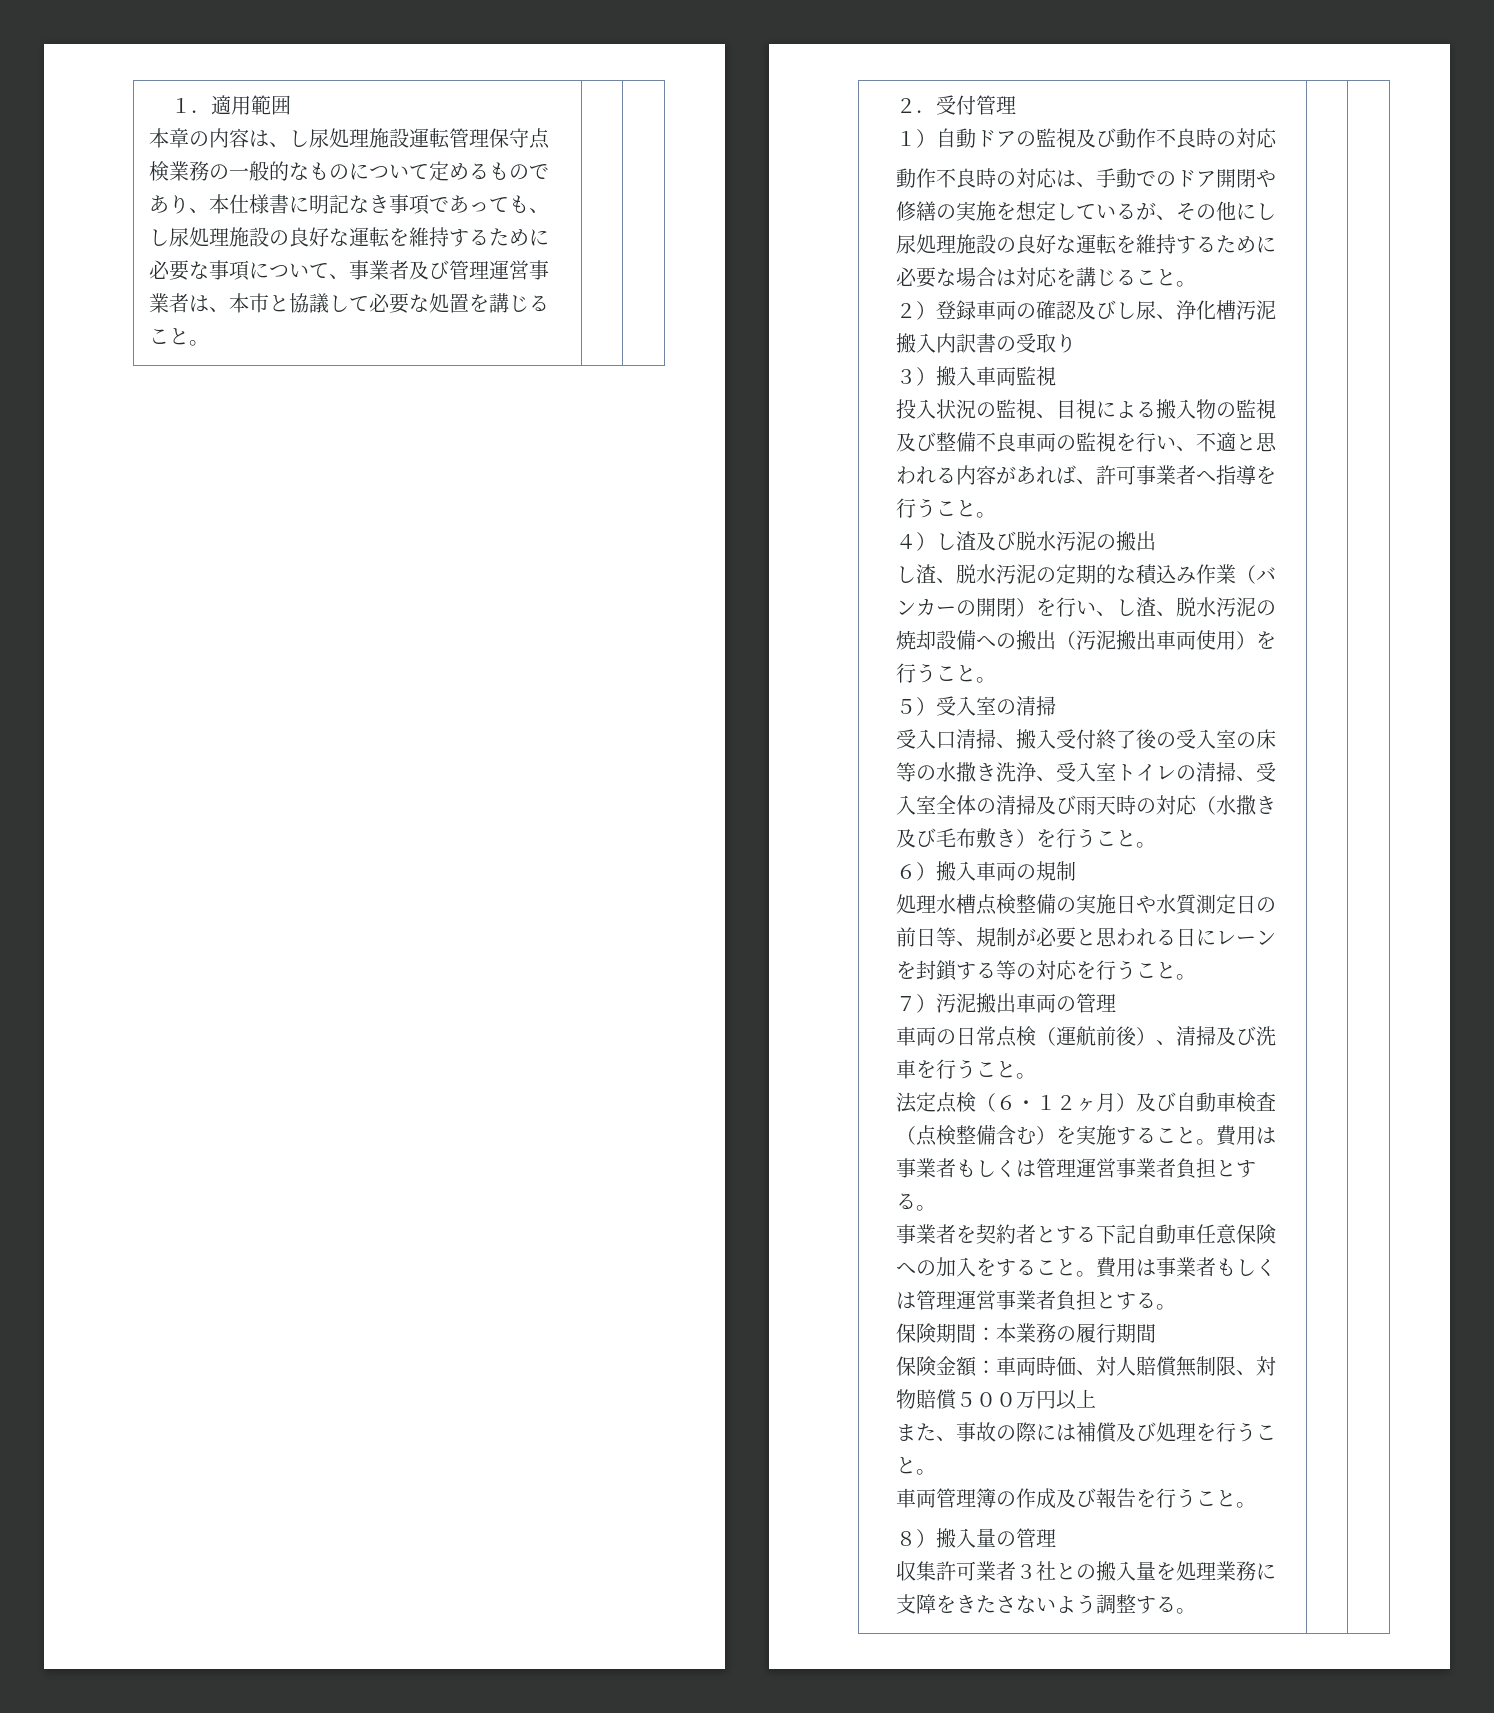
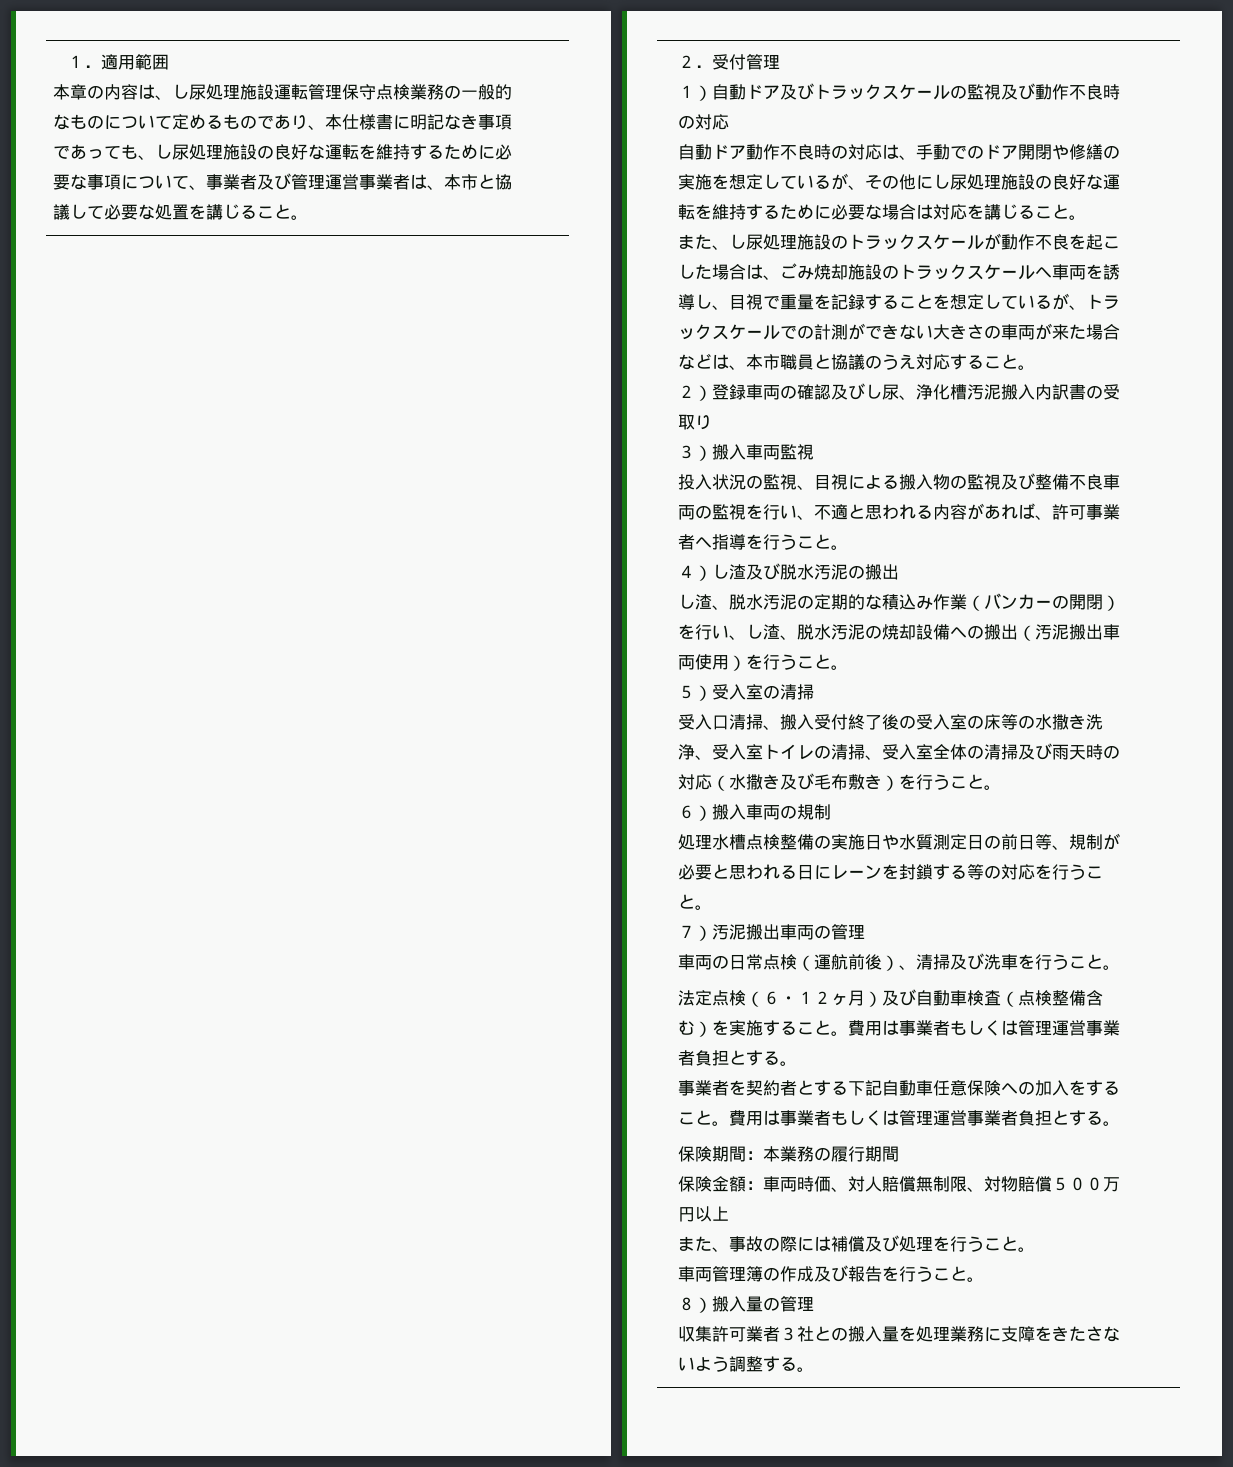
(1017, 139) none -> [780,83,951,100] 及びトラックスケール
(1278, 138) none -> [678,144,747,160] 自動ドア
(1197, 284) none -> [678,233,1121,250] [678,263,1121,280] [678,293,1121,310] [678,323,1121,340] [678,353,1036,370] // また、し尿処理施設のトラックスケールが動作不良を起こした場合は、ごみ焼却施設のトラックスケールへ車両を誘導し、目視で重量を記録することを想定しているが、トラックスケールでの計測ができない大きさの車両が来た場合などは、本市職員と協議のうえ対応すること。

